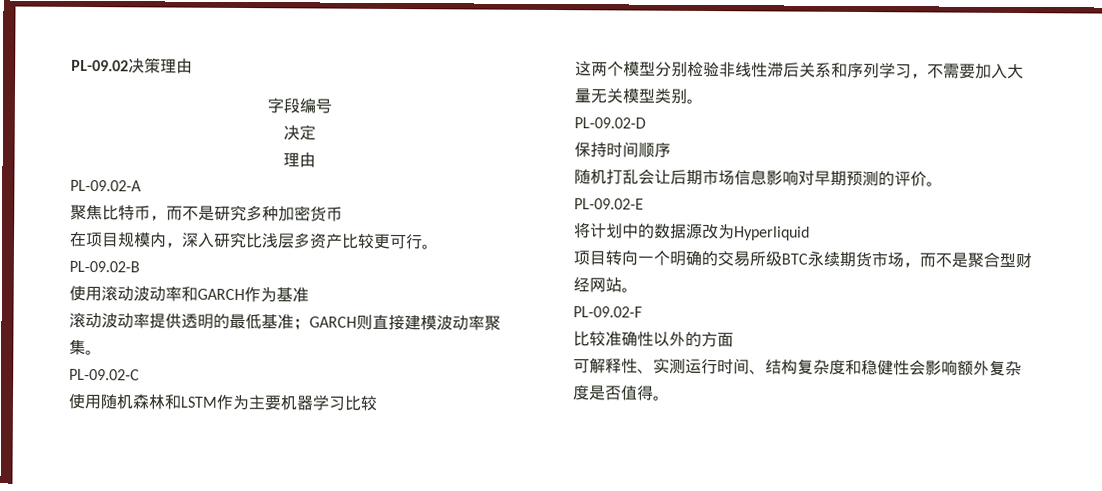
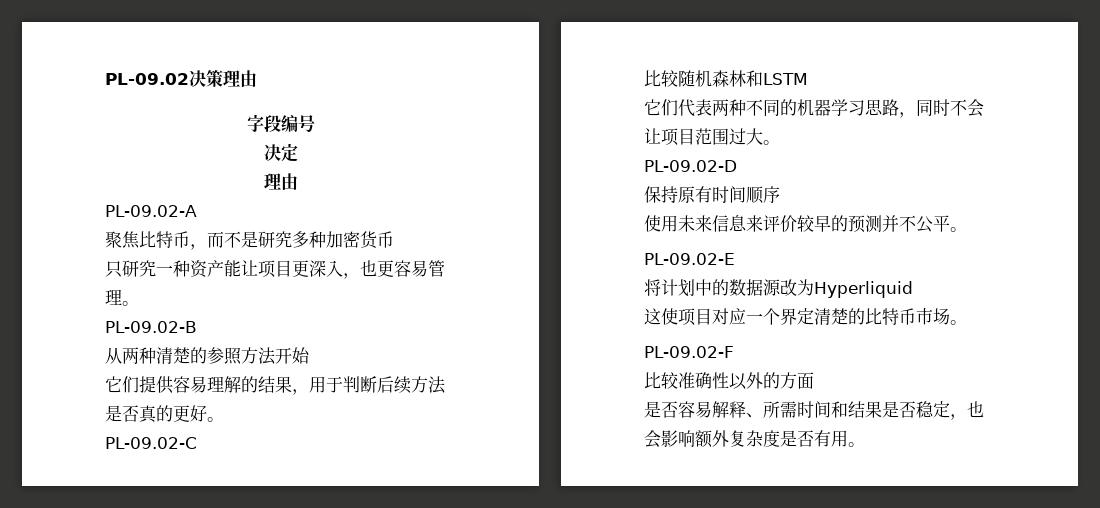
[69,231,439,250] [69,260,140,273] [69,285,309,303] [69,312,501,331] [69,339,86,355] 在项目规模内，深入研究比浅层多资产比较更可行。 // PL-09.02-B // 使用滚动波动率和GARCH作为基准 // 滚动波动率提供透明的最低基准；GARCH则直接建模波动率聚集 -> [105,260,445,279] [105,289,139,306] [105,321,197,333] [105,347,310,365] [105,376,446,395] [105,405,207,423] 只研究一种资产能让项目更深入，也更容易管理。 // PL-09.02-B // 从两种清楚的参照方法开始 // 它们提供容易理解的结果，用于判断后续方法是否真的更好
[68,393,102,410] 使用 -> [644,70,679,87] 比较
[216,394,378,411] [575,61,1024,80] [574,87,688,104] 作为主要机器学习比较 // 这两个模型分别检验非线性滞后关系和序列学习，不需要加入大量无关模型类别 -> [644,99,984,118] [644,128,763,146] // 它们代表两种不同的机器学习思路，同时不会让项目范围过大
(607, 150) none -> [678,186,712,203] 原有
[574,168,927,187] 随机打乱会让后期市场信息影响对早期预测的评价 -> [644,215,950,233] 使用未来信息来评价较早的预测并不公平
[573,250,1032,269] [573,277,622,293] 项目转向一个明确的交易所级BTC永续期货市场，而不是聚合型财经网站 -> [644,308,950,326] 这使项目对应一个界定清楚的比特币市场
[573,357,910,376] 可解释性、实测运行时间、结构复杂度和稳健性 -> [644,401,984,420] 是否容易解释、所需时间和结果是否稳定，也
[621,385,654,401] 值得 -> [814,430,848,447] 有用

